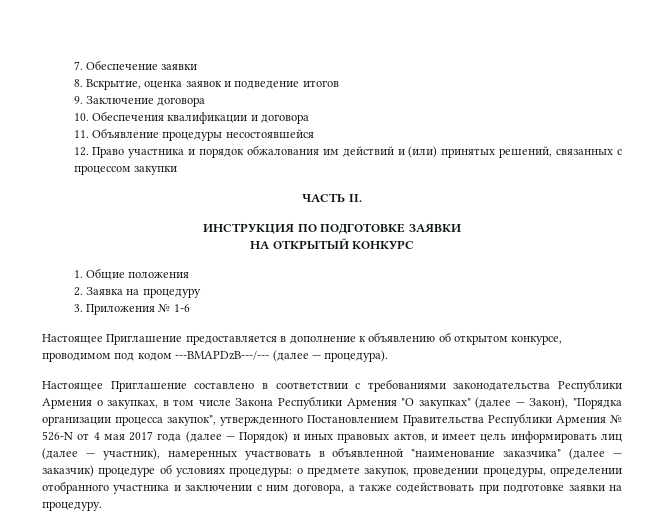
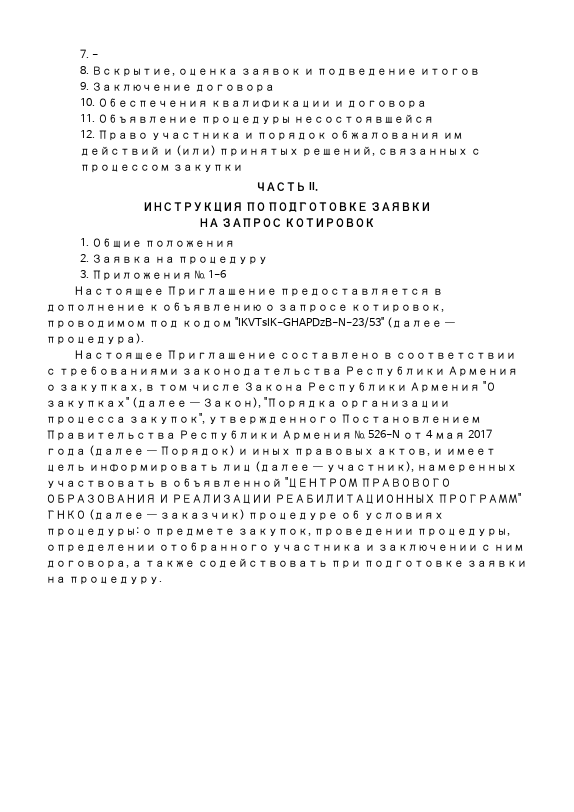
[85,60,198,70] Обеспечение заявки -> [91,54,98,58] -
[272,238,414,250] ОТКРЫТЫЙ КОНКУРС -> [222,218,375,228] ЗАПРОС КОТИРОВОК
[438,332,563,345] об открытом конкурсе, -> [264,304,444,313] о запросе котировок,
[175,351,270,360] ---BMAPDzB---/--- -> [234,317,384,328] "IKVTsIK-GHAPDzB-N-23/53"
[411,449,562,457] "наименование заказчика" -> [284,477,451,488] [46,493,521,504] [46,510,86,519] "ЦЕНТРОМ ПРАВОВОГО ОБРАЗОВАНИЯ И РЕАЛИЗАЦИИ РЕАБИЛИТАЦИОННЫХ ПРОГРАММ" ГНКО

